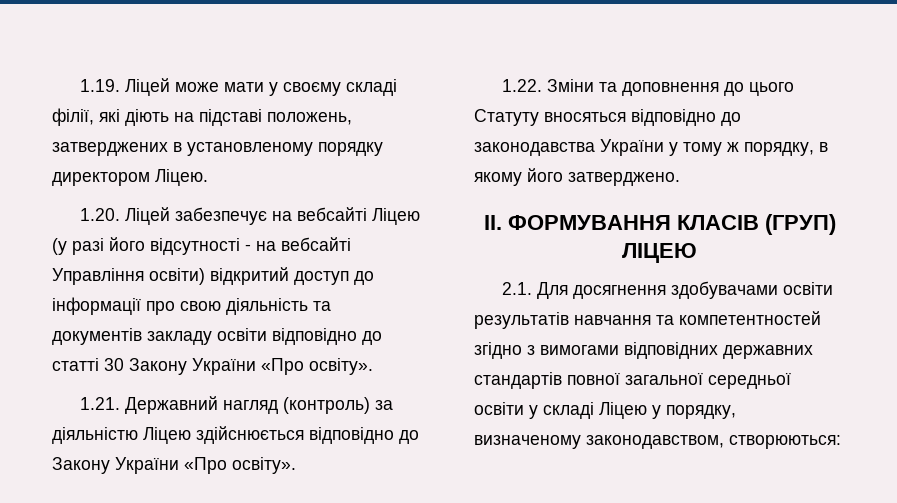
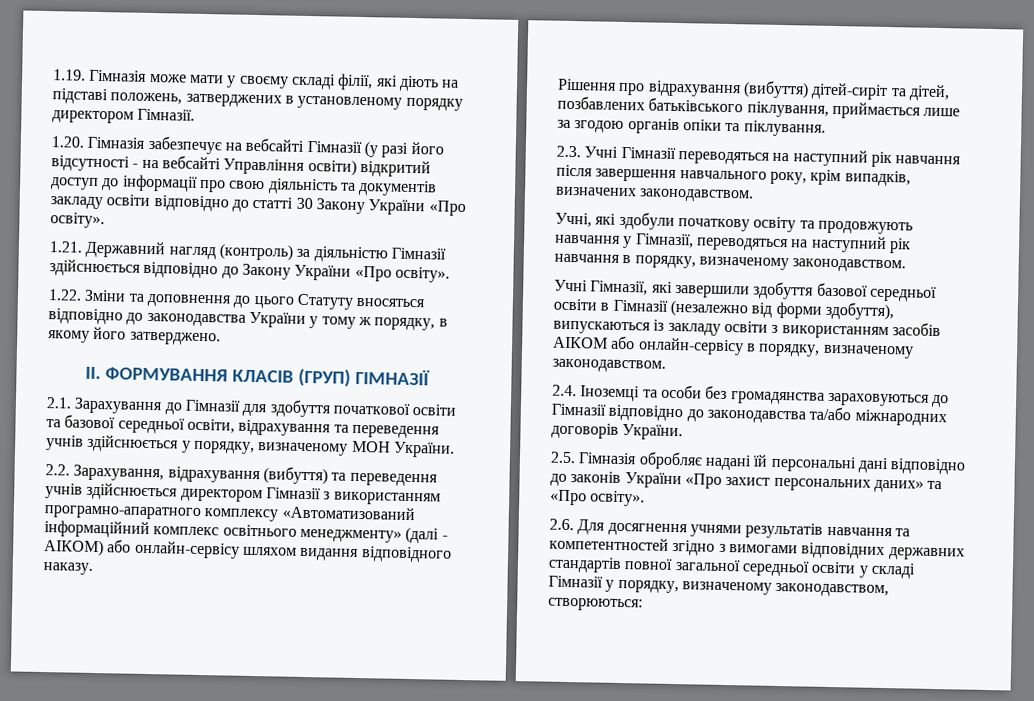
[125,78,171,96] Ліцей -> [89,69,148,82] Гімназія
[155,169,208,186] Ліцею. -> [137,108,196,121] Гімназії.
[125,207,171,225] Ліцей -> [87,136,146,149] Гімназія
[372,208,421,225] Ліцею -> [306,140,362,154] Гімназії
[143,427,191,444] Ліцею -> [390,247,446,260] Гімназії
[622,243,697,263] ЛІЦЕЮ -> [354,368,430,386] ГІМНАЗІЇ
[537,281,834,299] Для досягнення здобувачами освіти -> [74,397,457,418] [46,414,440,439] [46,434,455,458] [45,464,438,487] [45,482,441,506] [44,505,415,522] [44,520,448,544] [44,539,452,563] [43,562,93,575] [557,78,950,102] [557,95,961,120] [557,118,826,137] [556,145,962,168] [556,164,911,187] [555,186,755,203] [555,211,913,235] [555,233,911,254] [554,253,907,273] [554,279,937,302] [553,298,894,321] [553,319,941,340] [553,335,914,359] [552,358,666,373] [552,384,950,408] [551,403,947,427] [551,422,684,441] [550,451,967,475] [550,471,943,493] [550,489,646,507] [549,518,742,538] Зарахування до Гімназії для здобуття початкової освіти та базової середньої освіти, відрахування та переведення учнів здійснюється у порядку, визначеному МОН України. // 2.2. Зарахування, відрахування (вибуття) та переведення учнів здійснюється директором Гімназії з використанням програмно-апаратного комплексу «Автоматизований інформаційний комплекс освітнього менеджменту» (далі - АІКОМ) або онлайн-сервісу шляхом видання відповідного наказу. // Рішення про відрахування (вибуття) дітей-сиріт та дітей, позбавлених батьківського піклування, приймається лише за згодою органів опіки та піклування. // 2.3. Учні Гімназії переводяться на наступний рік навчання після завершення навчального року, крім випадків, визначених законодавством. // Учні, які здобули початкову освіту та продовжують навчання у Гімназії, переводяться на наступний рік навчання в порядку, визначеному законодавством. // Учні Гімназії, які завершили здобуття базової середньої освіти в Гімназії (незалежно від форми здобуття), випускаються із закладу освіти з використанням засобів АІКОМ або онлайн-сервісу в порядку, визначеному законодавством. // 2.4. Іноземці та особи без громадянства зараховуються до Гімназії відповідно до законодавства та/або міжнародних договорів України. // 2.5. Гімназія обробляє надані їй персональні дані відповідно до законів України «Про захист персональних даних» та «Про освіту». // 2.6. Для досягнення учнями
[599,402,647,419] Ліцею -> [548,575,603,588] Гімназії

